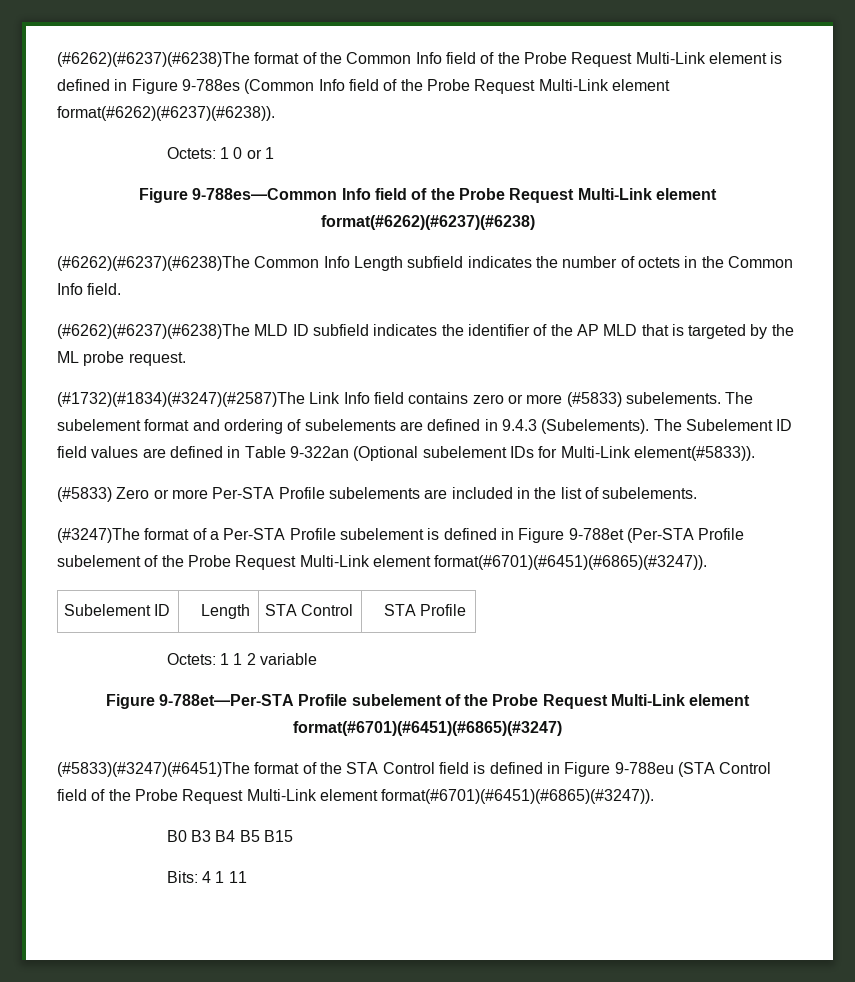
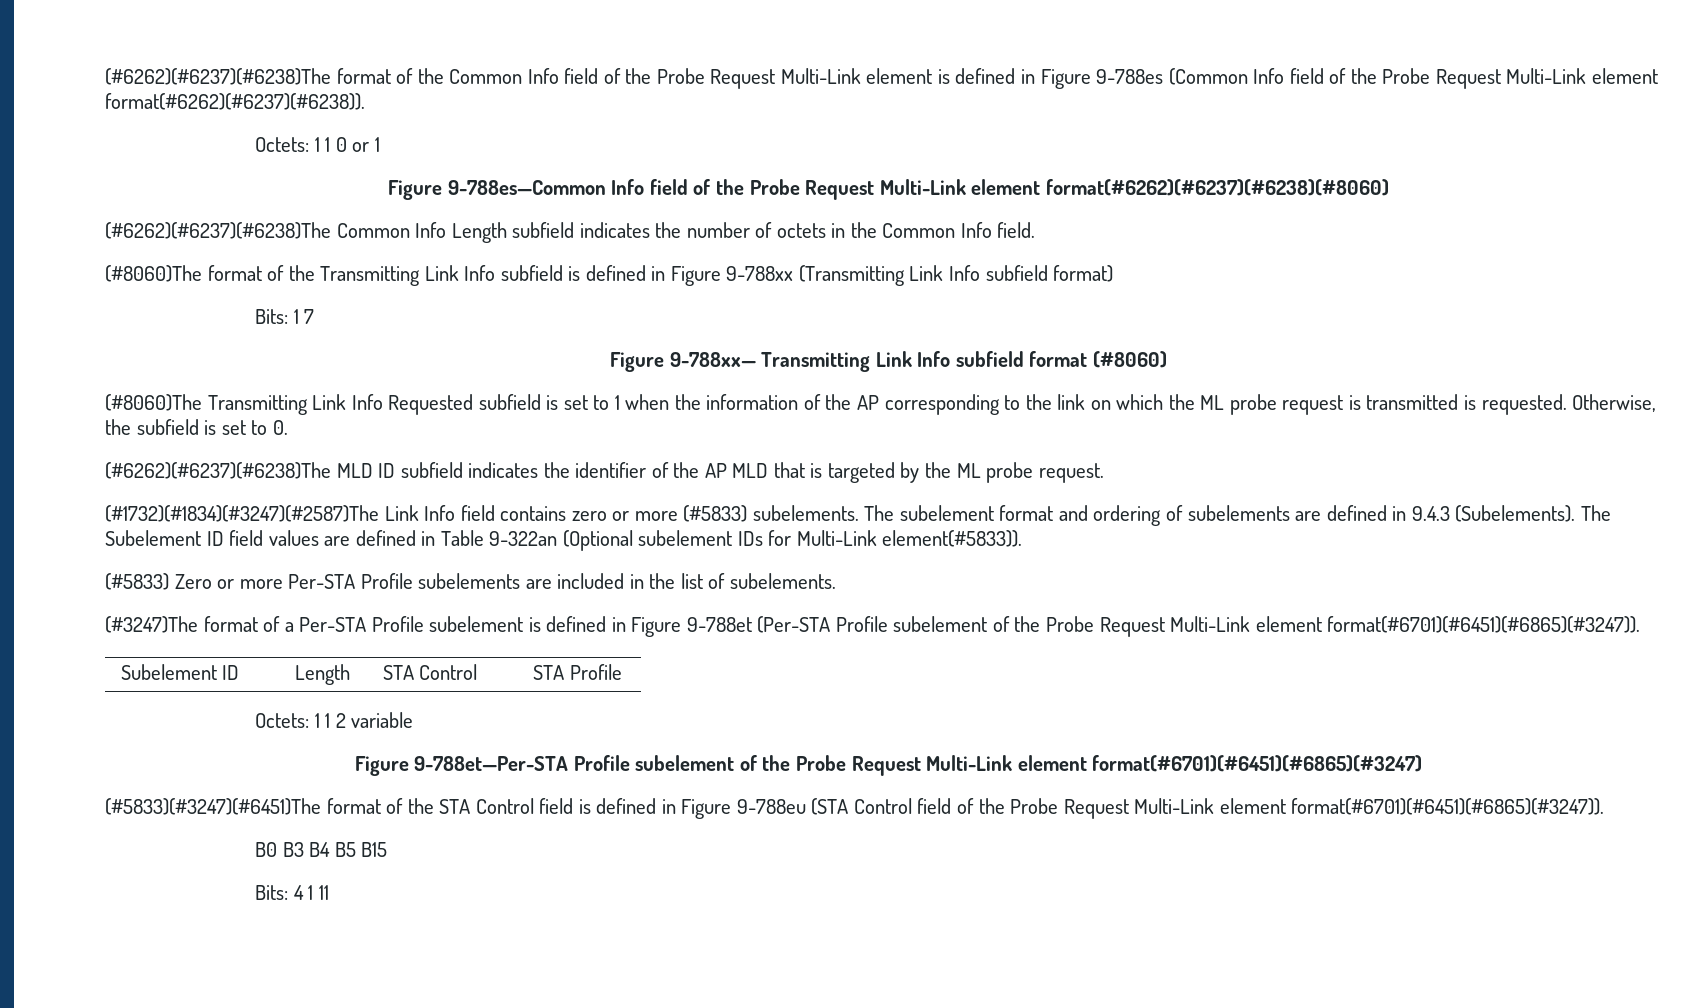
(230, 153) none -> [325,137,331,152] 1
[320,215,535,230] format(#6262)(#6237)(#6238) -> [1045,179,1389,196] format(#6262)(#6237)(#6238)(#8060)
(122, 289) none -> [105,265,1114,286] [255,309,315,324] [610,351,1167,372] [105,394,1657,415] [105,419,288,435] // (#8060)The format of the Transmitting Link Info subfield is defined in Figure 9-788xx (Transmitting Link Info subfield format) // Bits: 1 7 // Figure 9-788xx— Transmitting Link Info subfield format (#8060) // (#8060)The Transmitting Link Info Requested subfield is set to 1 when the information of the AP corresponding to the link on which the ML probe request is transmitted is requested. Otherwise, the subfield is set to 0.

